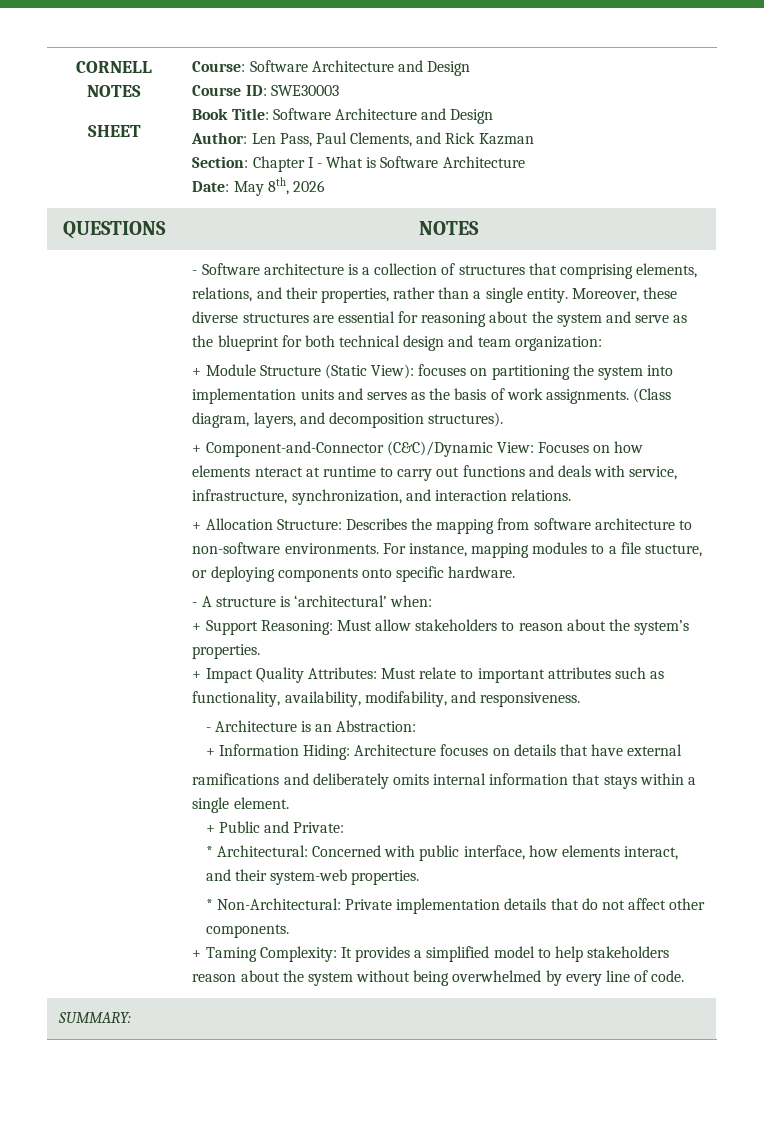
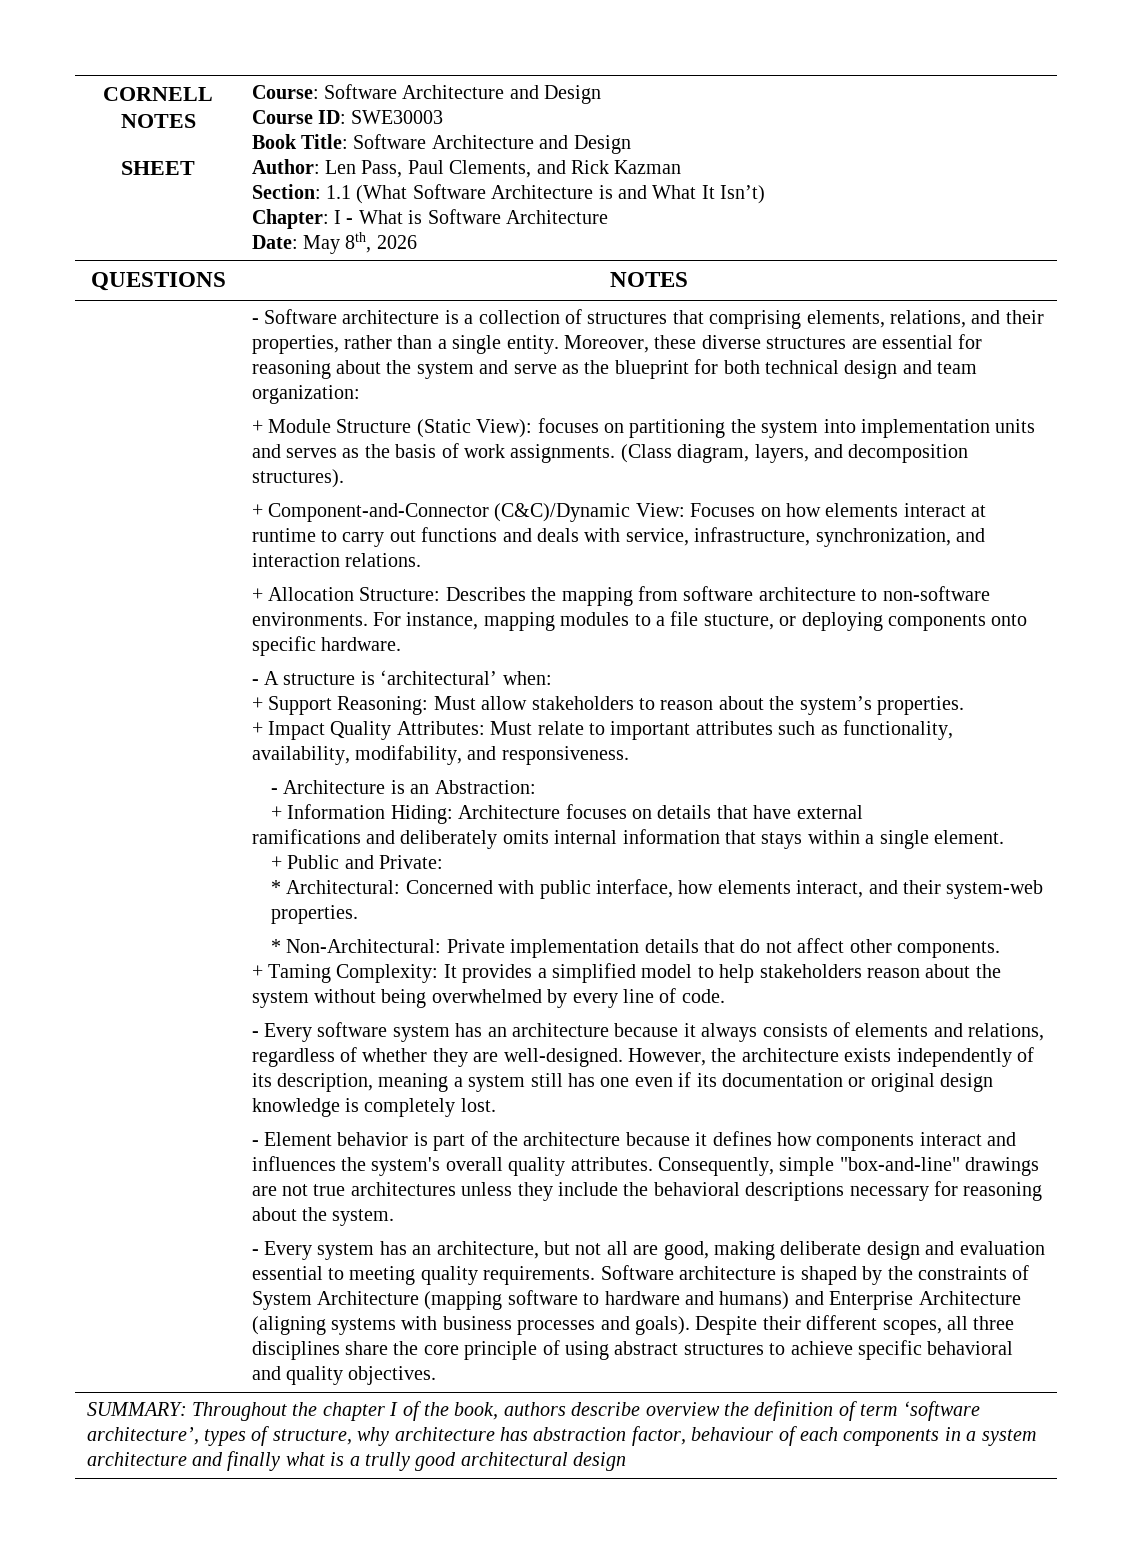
[252,156,305,172] Chapter -> [325,184,766,204] [251,209,329,229] 1.1 (What Software Architecture is and What It Isn’t) // Chapter:
[254,467,303,477] nteract -> [903,503,966,517] interact
[58,1012,132,1023] // SUMMARY: -> [251,1022,1045,1042] [251,1047,1034,1067] [251,1072,994,1092] [251,1098,496,1117] [251,1131,1017,1151] [251,1156,1040,1176] [251,1181,1043,1201] [251,1207,395,1226] [251,1241,1045,1260] [251,1265,1030,1285] [251,1290,1021,1310] [251,1315,1015,1335] [251,1340,1014,1360] [251,1366,437,1385] [86,1401,980,1421] [86,1426,1036,1446] [86,1451,627,1471] // - Every software system has an architecture because it always consists of elements and relations, regardless of whether they are well-designed. However, the architecture exists independently of its description, meaning a system still has one even if its documentation or original design knowledge is completely lost. // - Element behavior is part of the architecture because it defines how components interact and influences the system's overall quality attributes. Consequently, simple "box-and-line" drawings are not true architectures unless they include the behavioral descriptions necessary for reasoning about the system. // - Every system has an architecture, but not all are good, making deliberate design and evaluation essential to meeting quality requirements. Software architecture is shaped by the constraints of System Architecture (mapping software to hardware and humans) and Enterprise Architecture (aligning systems with business processes and goals). Despite their different scopes, all three disciplines share the core principle of using abstract structures to achieve specific behavioral and quality objectives. // SUMMARY: Throughout the chapter I of the book, authors describe overview the definition of term ‘software architecture’, types of structure, why architecture has abstraction factor, behaviour of each components in a system architecture and finally what is a trully good architectural design

